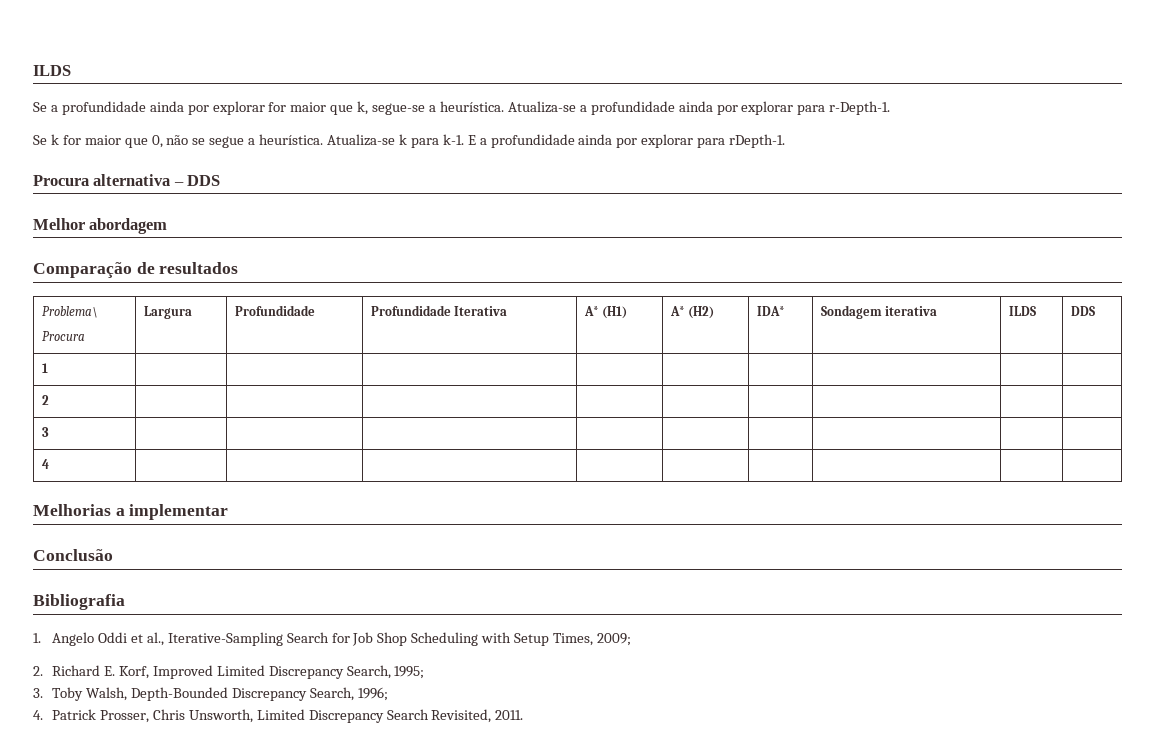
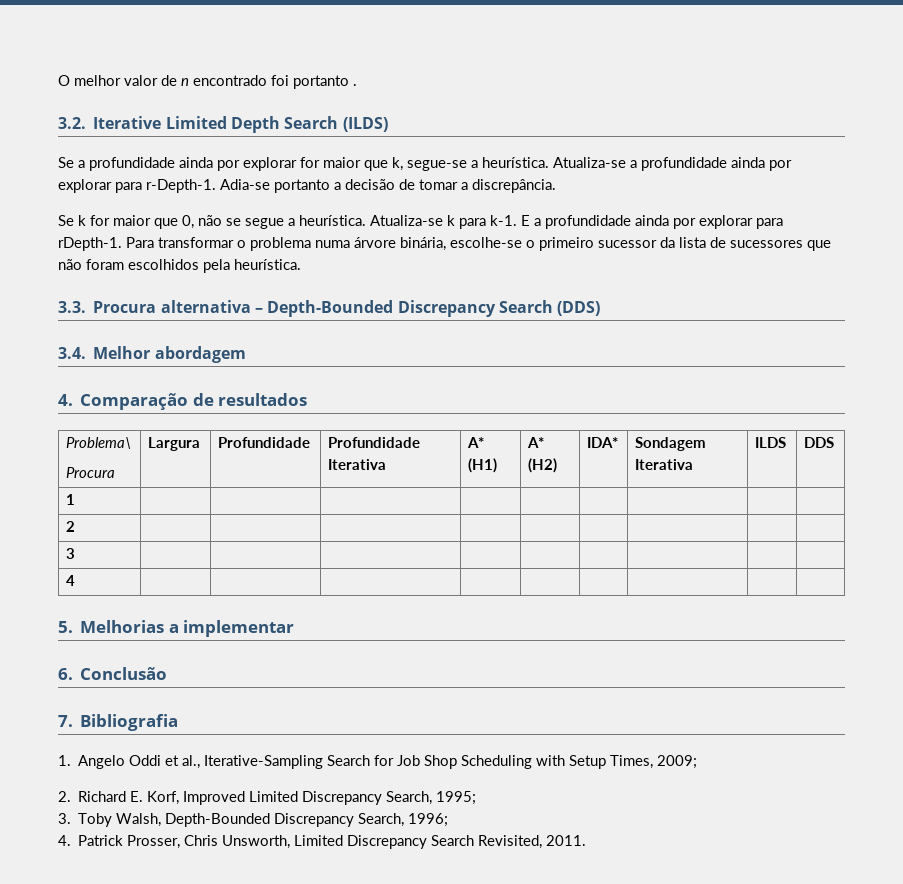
[33,65,71,76] ILDS -> [58,75,357,89] [58,116,388,133] O melhor valor de n encontrado foi portanto . // 3.2. Iterative Limited Depth Search (ILDS)
(891, 108) none -> [220,179,556,193] Adia-se portanto a decisão de tomar a discrepância.
[33,174,221,186] // Procura alternativa – DDS // -> [126,237,831,251] [58,259,301,273] [58,300,601,317] [58,347,86,359] Para transformar o problema numa árvore binária, escolhe-se o primeiro sucessor da lista de sucessores que não foram escolhidos pela heurística. // 3.3. Procura alternativa – Depth-Bounded Discrepancy Search (DDS) // 3.4.
(168, 226) none -> [58,394,73,406] 4.
[885,306,938,316] iterativa -> [635,459,694,470] Iterativa
(49, 464) none -> [58,621,73,633] 5.
(229, 512) none -> [58,668,73,680] 6.
(113, 555) none -> [58,715,73,727] 7.

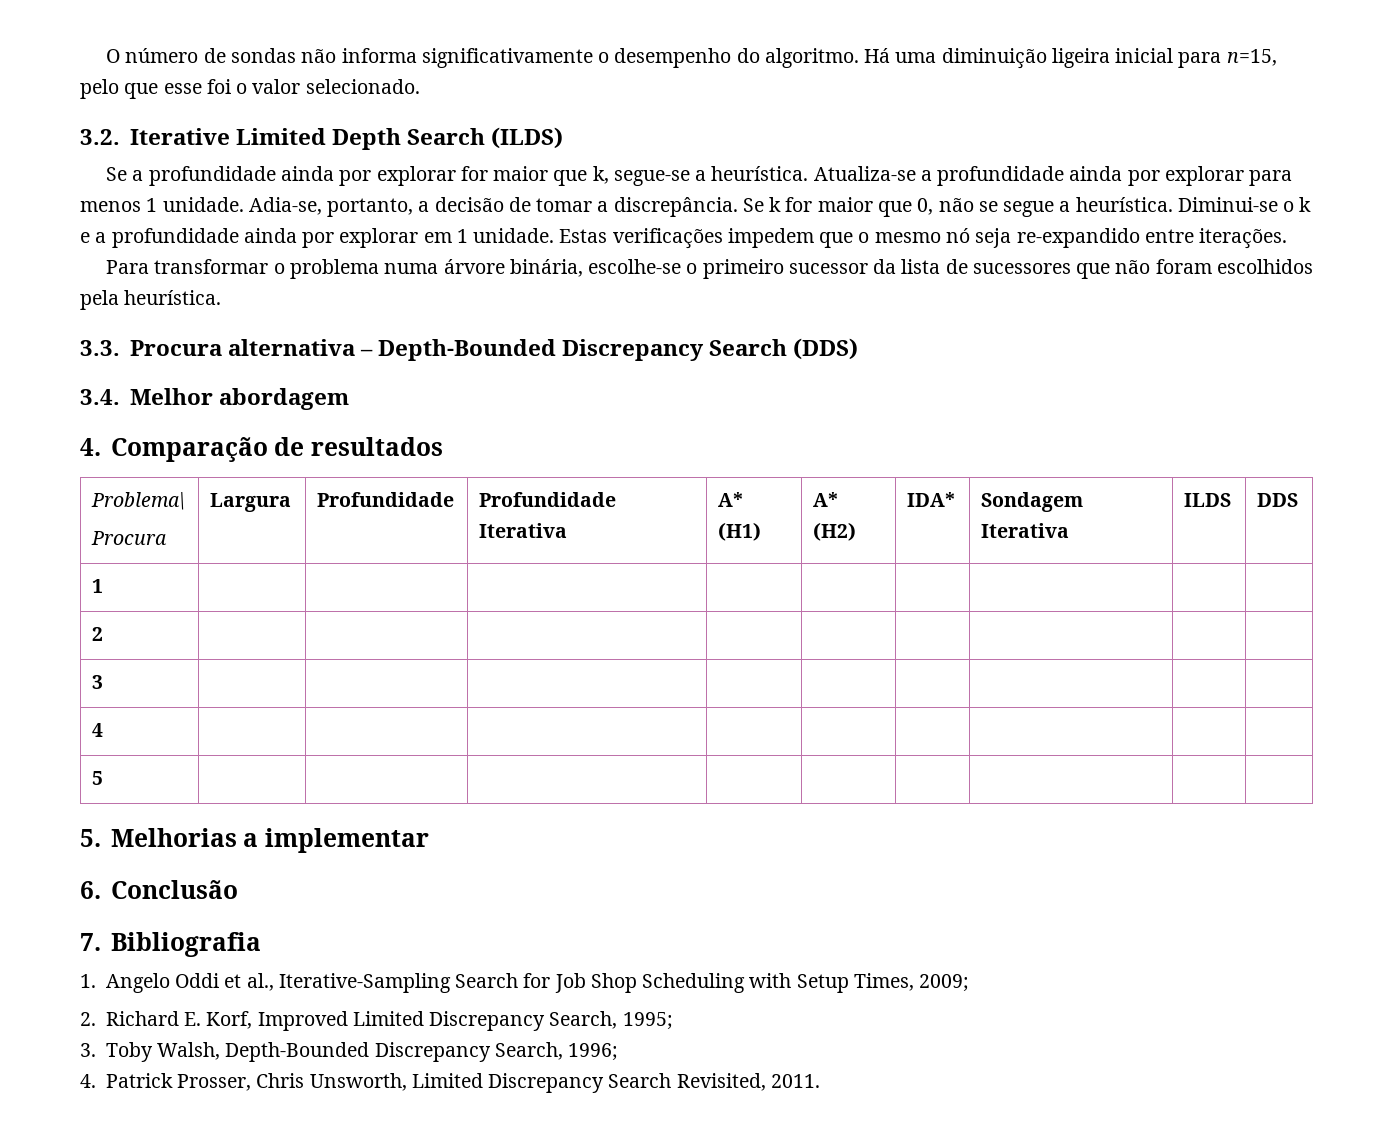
[74,75,357,89] melhor valor de n encontrado foi portanto . -> [125,48,1277,69] [80,79,420,99] número de sondas não informa significativamente o desempenho do algoritmo. Há uma diminuição ligeira inicial para n=15, pelo que esse foi o valor selecionado.
[146,179,330,193] r-Depth-1. Adia-se portanto -> [80,197,414,217] menos 1 unidade. Adia-se, portanto,
(556, 186) // -> (738, 207) none
[370,215,783,229] [58,237,122,251] Atualiza-se k para k-1. E a profundidade ainda por explorar para rDepth-1. -> [1177,197,1312,212] [80,228,1288,249] Diminui-se o k e a profundidade ainda por explorar em 1 unidade. Estas verificações impedem que o mesmo nó seja re-expandido entre iterações. //
(76, 580) none -> [92,771,104,785] // 5 | | | | | | | | |

